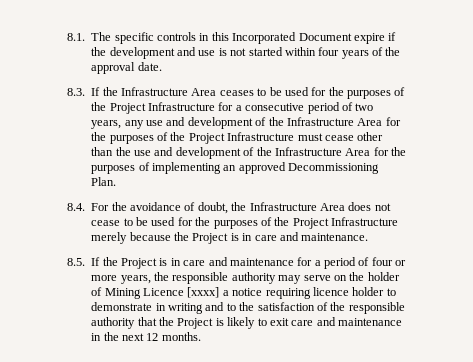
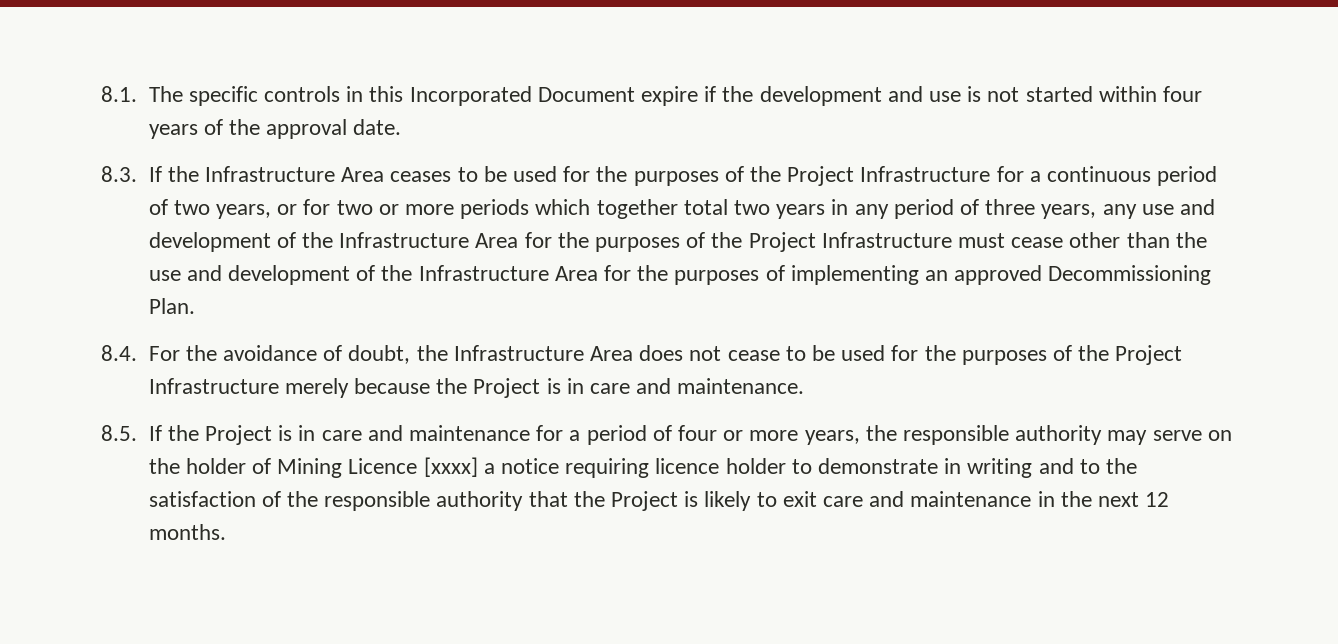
[245,103,305,111] consecutive -> [1047,166,1152,182] continuous
(122, 124) none -> [277,199,1097,219] or for two or more periods which together total two years in any period of three years,

